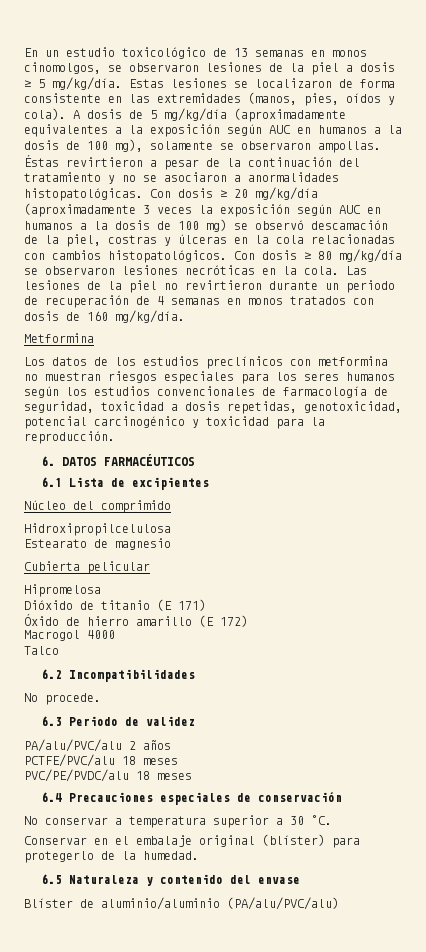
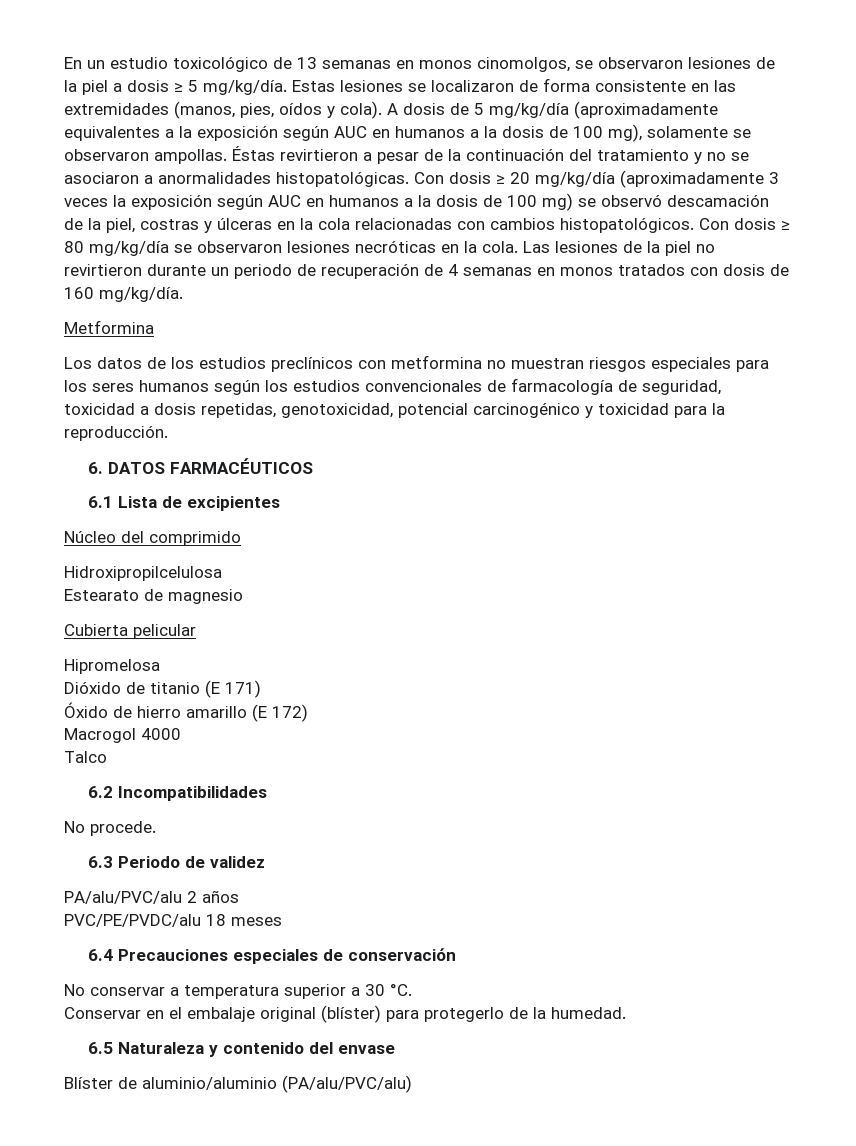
[24,754,178,767] // PCTFE/PVC/alu 18 meses -> (239, 896) none

